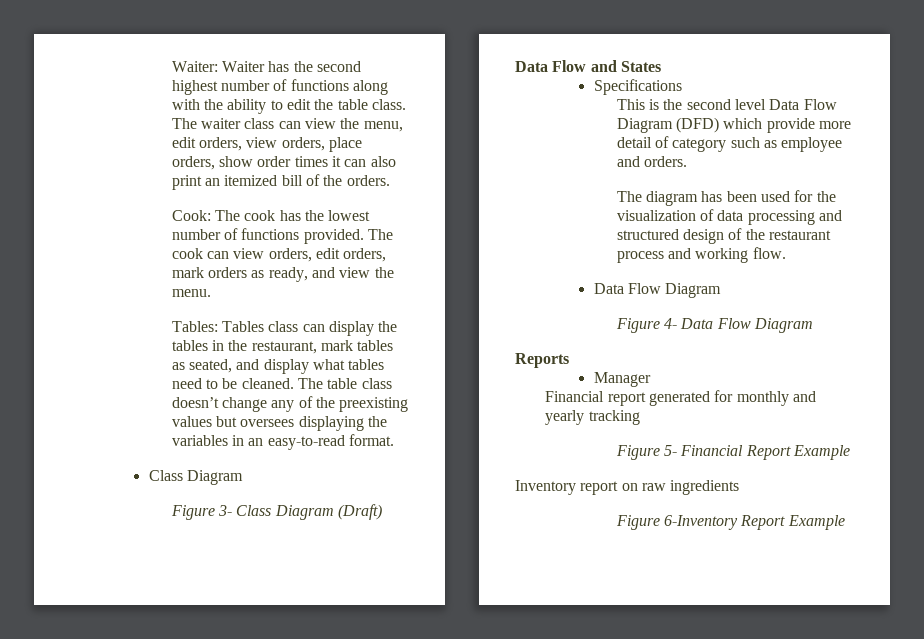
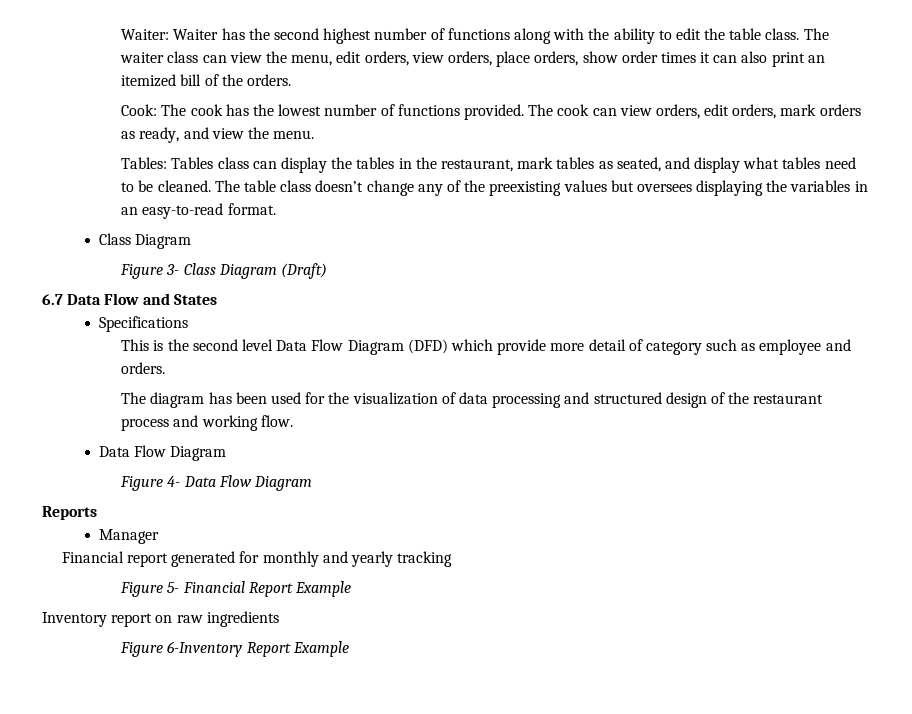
(382, 512) none -> [42,294,63,305] 6.7

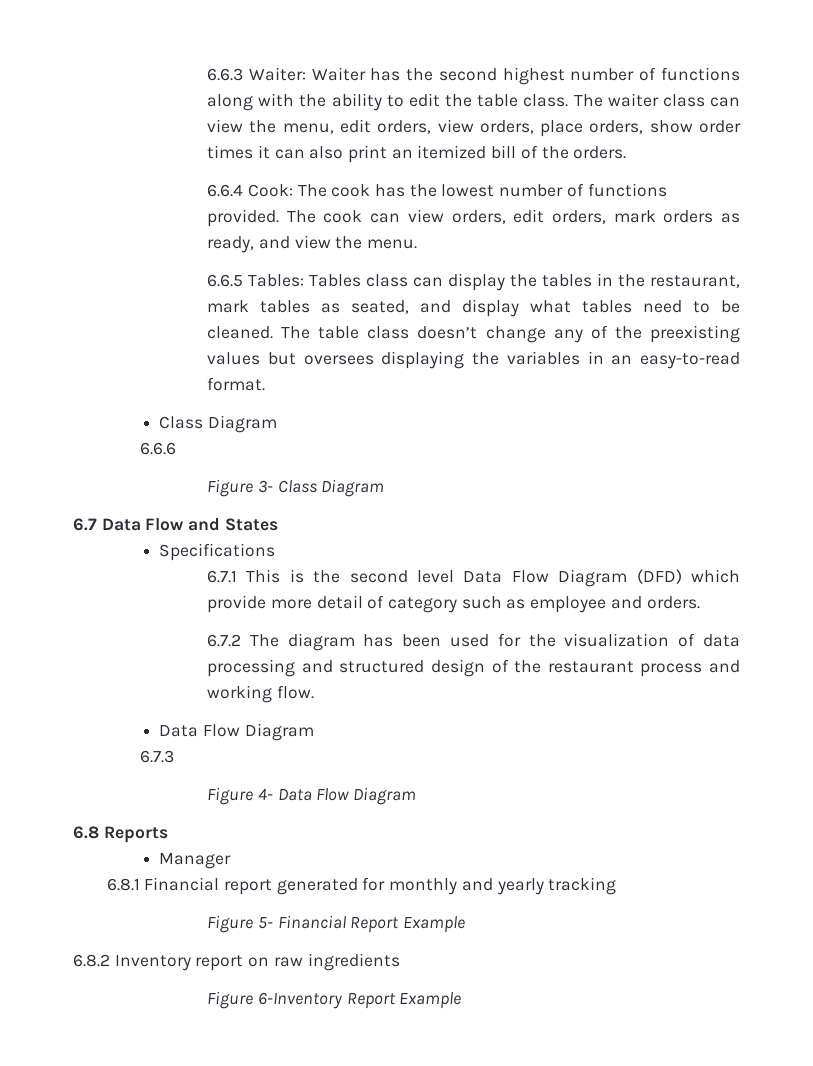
(121, 34) none -> [207,68,244,81] 6.6.3
(292, 80) none -> [207,184,244,197] 6.6.4
(315, 134) none -> [207,274,244,287] 6.6.5
(191, 241) none -> [140,442,177,455] // 6.6.6
[281,263,328,279] (Draft) -> (385, 488) none
(188, 324) none -> [207,570,238,583] 6.7.1
(166, 368) none -> [207,634,242,647] 6.7.2
(227, 453) none -> [140,750,175,763] // 6.7.3
(313, 483) none -> [73,826,99,839] 6.8
(159, 536) none -> [106,878,140,891] 6.8.1
(352, 589) none -> [73,954,110,967] 6.8.2

